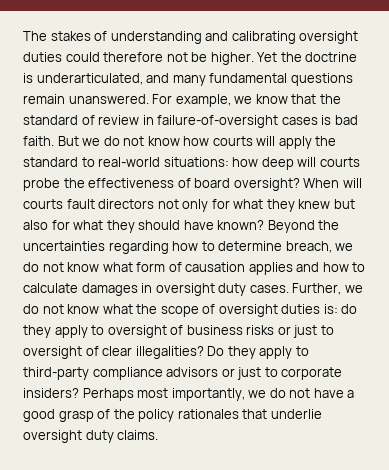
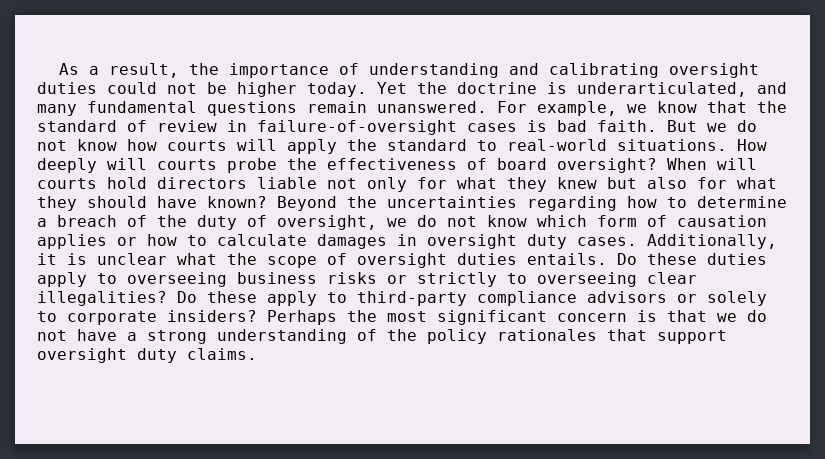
[23,31,91,41] The stakes -> [58,63,329,78] As a result, the importance
[103,52,164,62] therefore -> (157, 88) none
[210,52,254,65] higher. -> [237,82,367,97] higher today.
[163,157,294,170] situations: how deep -> [617,139,767,151] [37,158,97,173] situations. How deeply
[66,199,155,209] fault directors -> [107,177,317,189] hold directors liable
[285,241,354,253] [23,262,133,272] breach, we do not know what -> [37,215,587,230] a breach of the duty of oversight, we do not know which
[296,262,320,272] and -> [117,237,137,246] or
[292,283,363,295] [23,304,100,314] Further, we do not know -> [647,234,777,249] [37,253,167,265] Additionally, it is unclear
[323,304,358,314] [23,325,334,338] [23,346,99,359] is: do they apply to oversight of business risks or just to oversight of -> [527,253,767,265] [37,272,637,287] entails. Do these duties apply to overseeing business risks or strictly to overseeing
[227,346,256,359] they -> [207,291,257,303] these
[237,367,262,380] just -> [707,291,767,306] solely
[137,388,245,401] most importantly, -> [347,310,707,325] the most significant concern is that
[23,409,94,422] good grasp -> [147,329,347,344] strong understanding
[270,409,322,419] underlie -> [657,330,727,344] support

